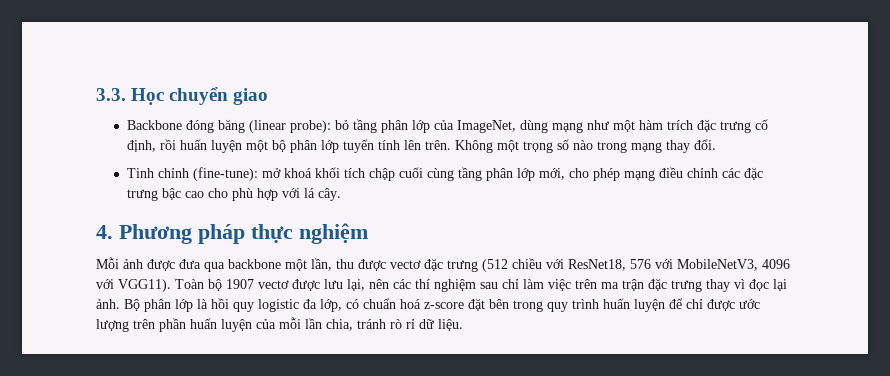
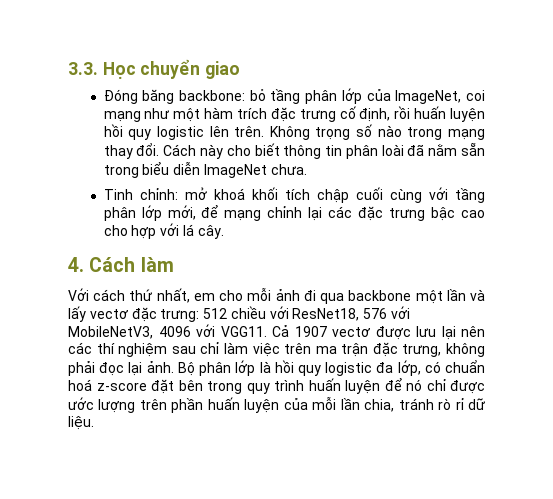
[126,119,331,133] Backbone đóng băng (linear probe): -> [103,89,246,104] Đóng băng backbone:
[519,120,548,133] dùng -> [465,90,485,101] coi
[245,139,400,153] một bộ phân lớp tuyến tính -> [103,124,204,140] hồi quy logistic
[496,140,519,152] một -> (310, 133) none
(716, 144) none -> [163,142,486,159] [103,161,307,178] Cách này cho biết thông tin phân loài đã nằm sẵn trong biểu diễn ImageNet chưa.
[157,167,258,181] chỉnh (fine-tune): -> [139,188,178,200] chỉnh:
(454, 174) none -> [428,187,448,200] với
[568,167,718,181] cho phép mạng điều chỉnh -> [201,205,323,221] để mạng chỉnh lại
[231,188,253,201] phù -> (128, 230) none
[119,223,368,244] [96,257,508,272] Phương pháp thực nghiệm // Mỗi ảnh được đưa qua backbone một lần, thu được vectơ đặc trưng (512 -> [89,257,174,272] [68,287,485,304] [68,306,228,322] Cách làm // Với cách thứ nhất, em cho mỗi ảnh đi qua backbone một lần và lấy vectơ đặc trưng: 512
[118,279,222,292] VGG11). Toàn bộ -> [220,325,289,337] VGG11. Cả
[347,279,365,291] lại, -> [441,326,456,340] lại
[671,279,745,292] trưng thay vì -> [402,343,485,357] [68,361,95,376] trưng, không phải
(683, 303) none -> [406,379,422,391] nó

